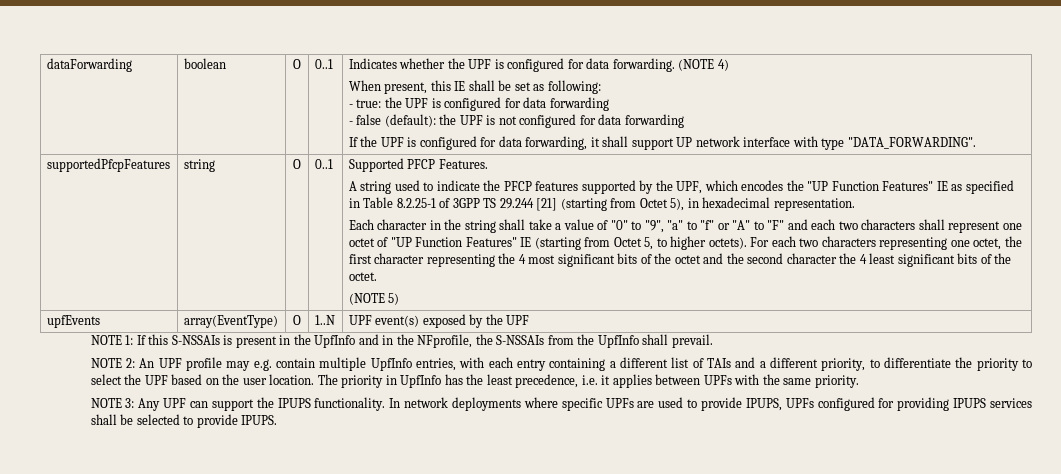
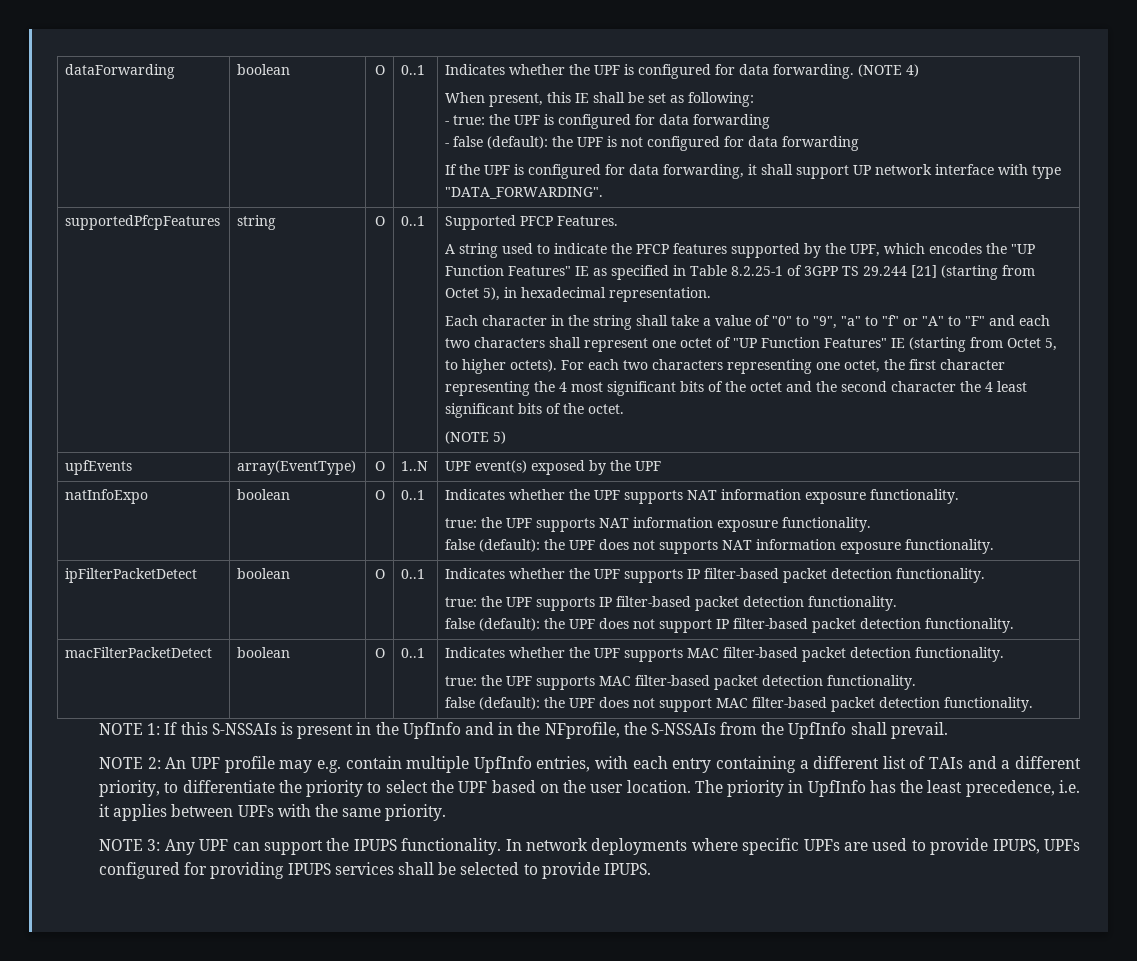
(530, 320) none -> [65,489,149,504] [237,489,291,500] [374,490,385,500] [401,490,426,500] [445,489,960,504] [445,517,872,532] [445,539,995,554] [65,568,198,583] [237,568,291,579] [374,569,385,579] [401,569,426,579] [445,568,986,583] [445,596,898,611] [445,618,1015,633] [65,647,213,658] [237,647,291,658] [374,648,385,658] [401,648,426,658] [445,647,1005,662] [445,675,917,690] [445,697,1034,712] // natInfoExpo | boolean | O | 0..1 | Indicates whether the UPF supports NAT information exposure functionality. // true: the UPF supports NAT information exposure functionality. // false (default): the UPF does not supports NAT information exposure functionality. // ipFilterPacketDetect | boolean | O | 0..1 | Indicates whether the UPF supports IP filter-based packet detection functionality. // true: the UPF supports IP filter-based packet detection functionality. // false (default): the UPF does not support IP filter-based packet detection functionality. // macFilterPacketDetect | boolean | O | 0..1 | Indicates whether the UPF supports MAC filter-based packet detection functionality. // true: the UPF supports MAC filter-based packet detection functionality. // false (default): the UPF does not support MAC filter-based packet detection functionality.

